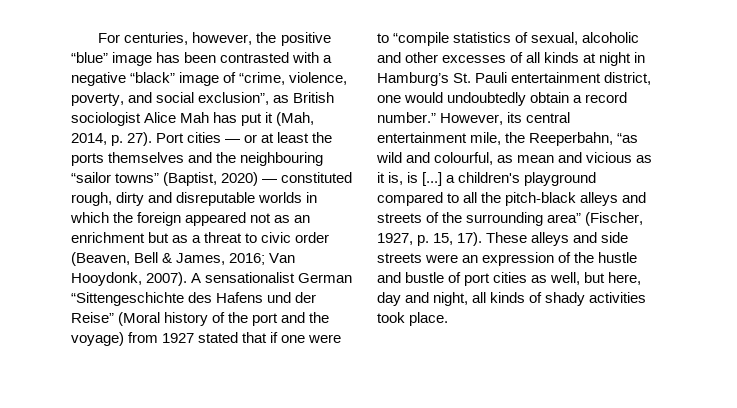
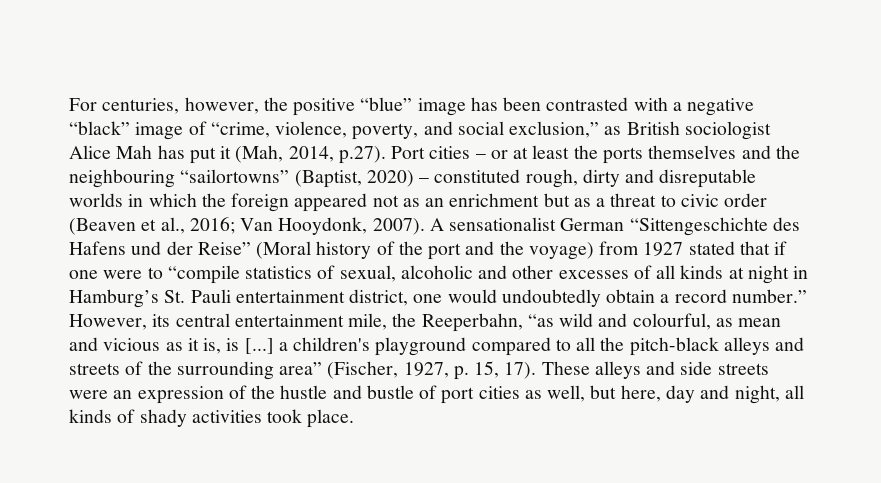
[198,92,270,105] exclusion”, -> [509,121,600,138] exclusion,”
[111,132,153,146] p. 27). -> [338,146,386,164] p.27).
[225,139,241,143] — -> [475,154,486,159] –
[71,172,160,183] “sailor towns” -> [180,169,290,183] “sailortowns”
[262,179,278,183] — -> [419,178,430,183] –
[71,252,226,266] (Beaven, Bell & James, -> [69,217,185,235] (Beaven et al.,

